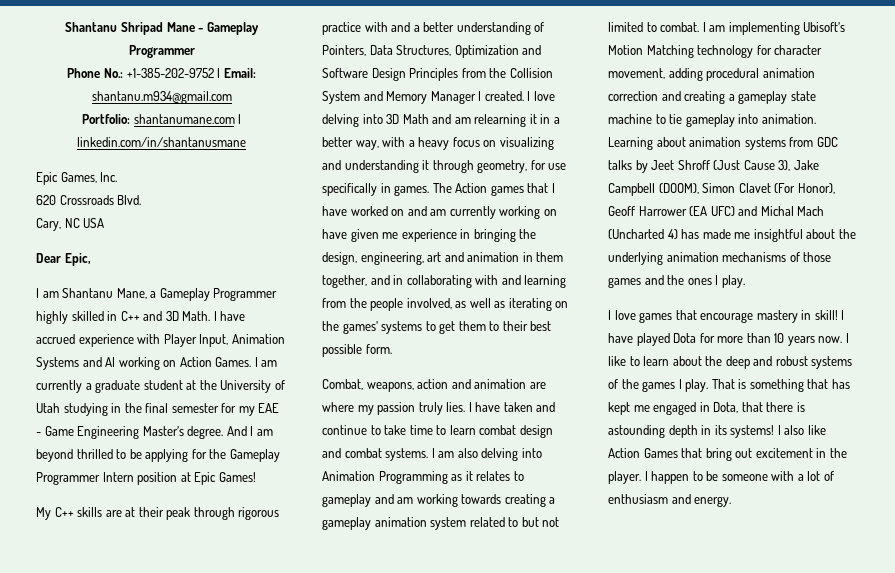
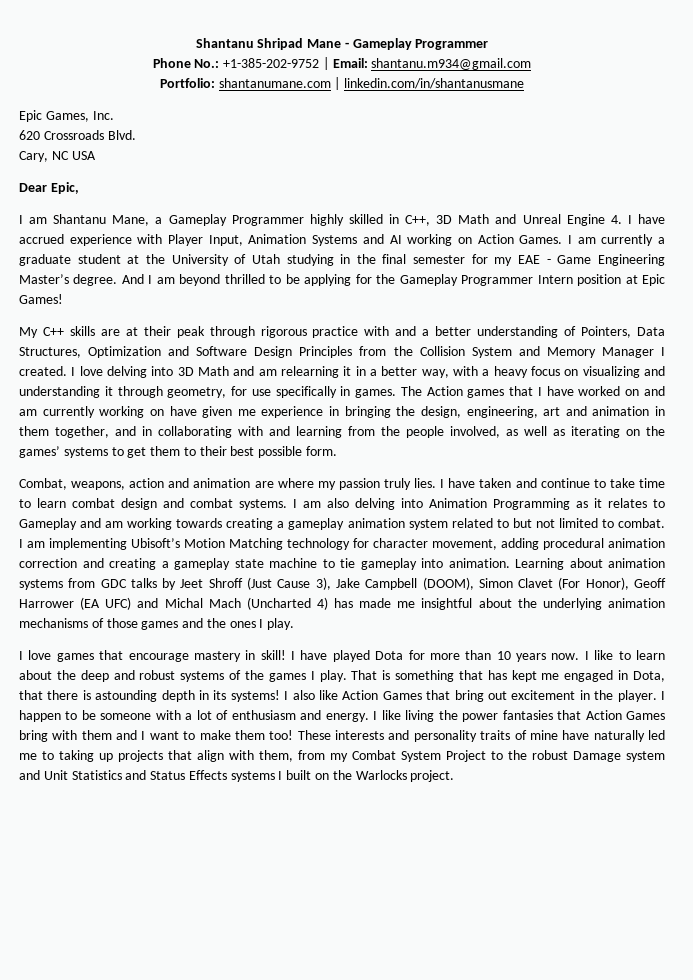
[120,311,211,321] C++ and 3D Math. -> [405,214,622,226] C++, 3D Math and Unreal Engine 4.
[322,494,371,507] gameplay -> [19,518,77,530] Gameplay
(732, 501) none -> [373,710,665,722] [19,730,665,742] [19,750,665,762] [19,770,455,782] I like living the power fantasies that Action Games bring with them and I want to make them too! These interests and personality traits of mine have naturally led me to taking up projects that align with them, from my Combat System Project to the robust Damage system and Unit Statistics and Status Effects systems I built on the Warlocks project.

